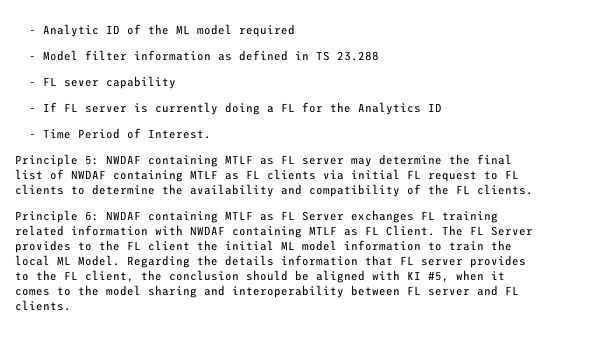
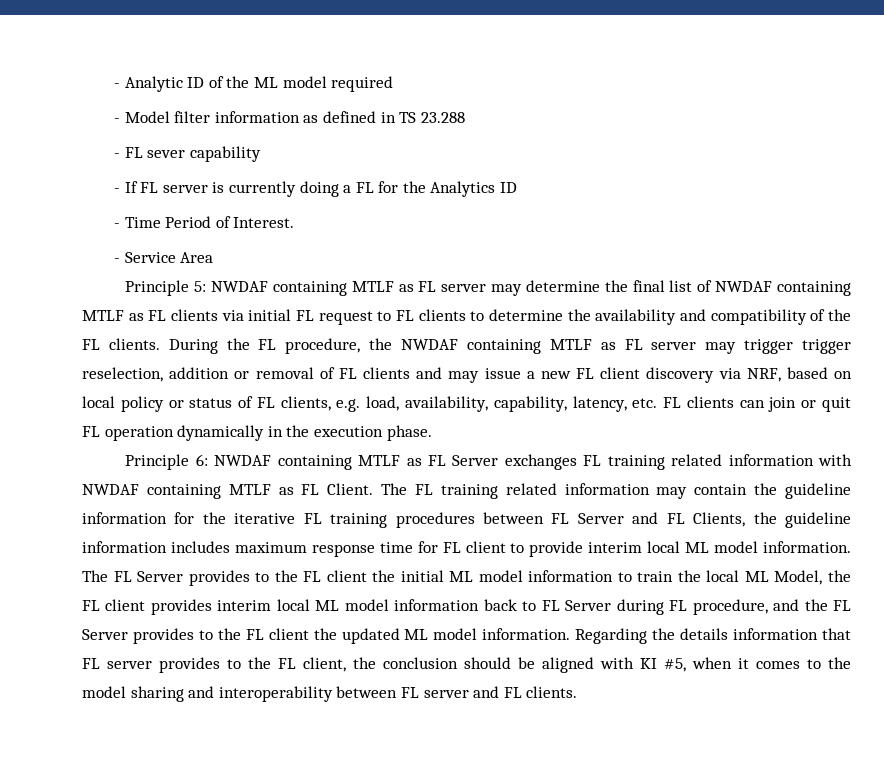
(211, 134) none -> [113,252,214,263] // - Service Area
(533, 189) none -> [168,338,852,354] [82,367,852,383] [82,396,852,412] [82,425,432,441] During the FL procedure, the NWDAF containing MTLF as FL server may trigger trigger reselection, addition or removal of FL clients and may issue a new FL client discovery via NRF, based on local policy or status of FL clients, e.g. load, availability, capability, latency, etc. FL clients can join or quit FL operation dynamically in the execution phase.
(484, 230) none -> [440,483,851,499] [82,512,852,528] [82,541,852,557] [82,570,132,582] training related information may contain the guideline information for the iterative FL training procedures between FL Server and FL Clients, the guideline information includes maximum response time for FL client to provide interim local ML model information. The FL
[78,255,120,266] Model. -> [774,570,851,585] [82,599,851,615] [82,628,571,644] Model, the FL client provides interim local ML model information back to FL Server during FL procedure, and the FL Server provides to the FL client the updated ML model information.

